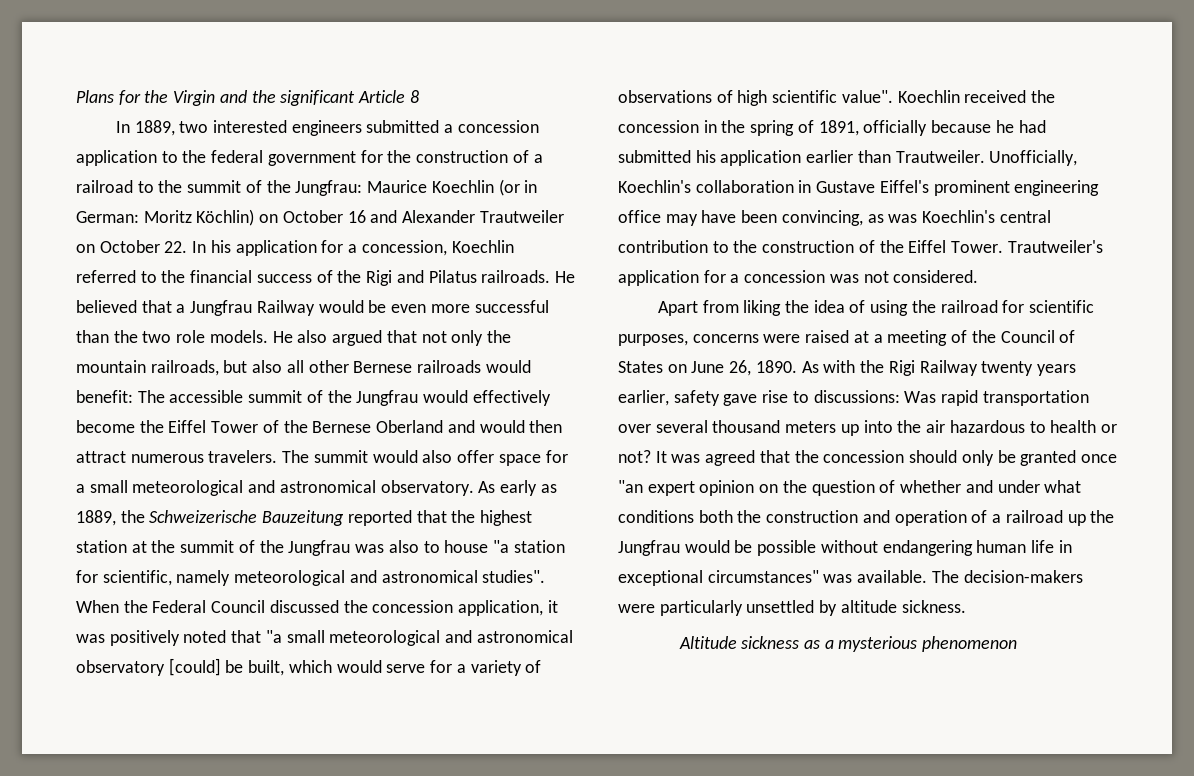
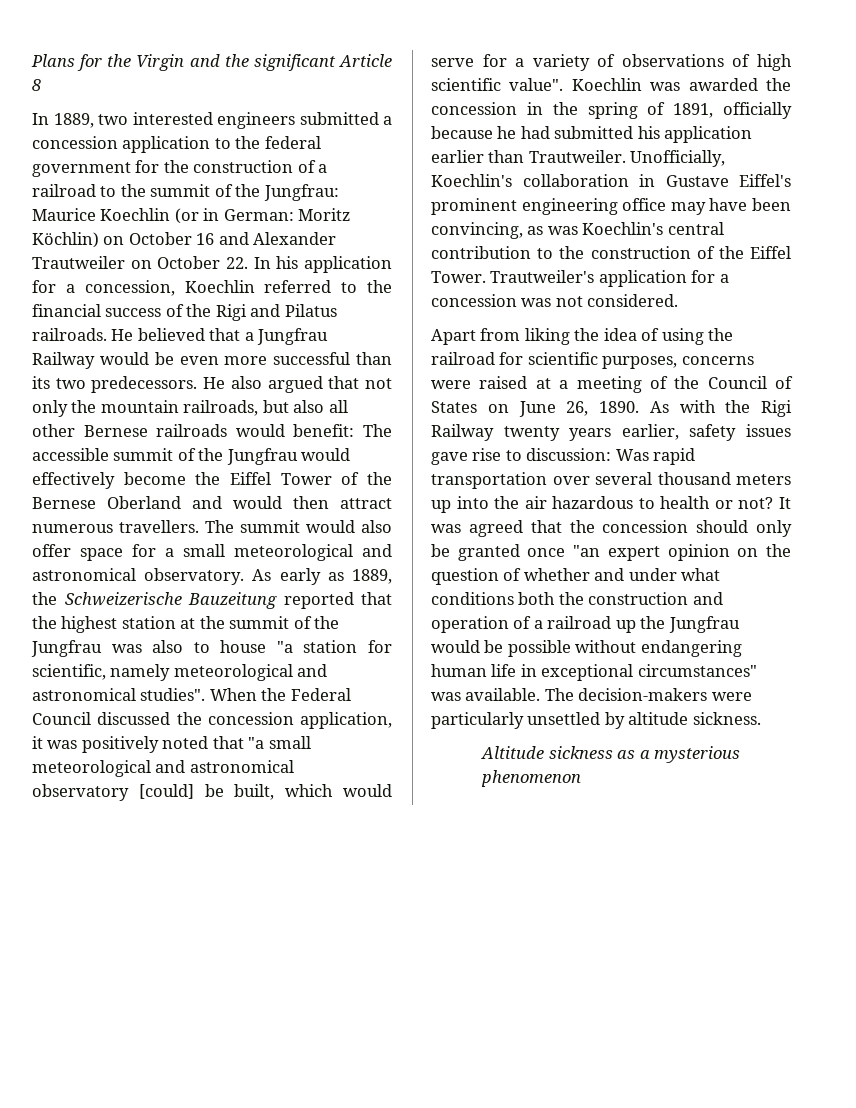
[113,330,268,343] the two role models. -> [32,376,198,393] its two predecessors.
[208,450,278,463] travelers. -> [119,520,199,533] travellers.
[964,90,1027,103] received -> [650,78,758,91] was awarded
(720, 398) none -> [746,424,791,437] issues
[813,390,900,403] discussions: -> [526,448,612,461] discussion:

